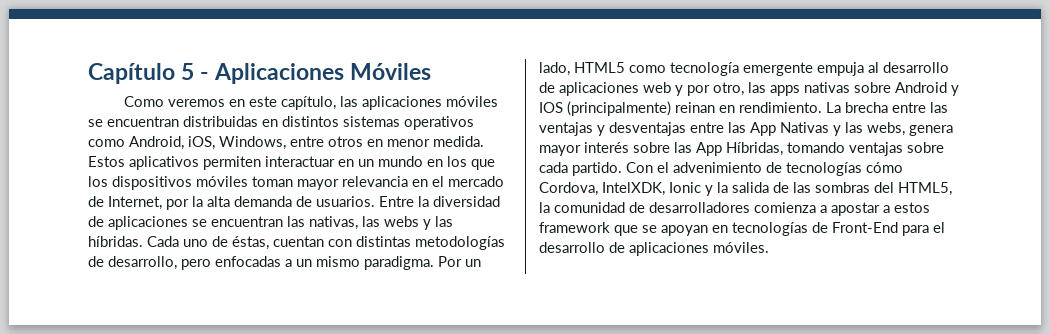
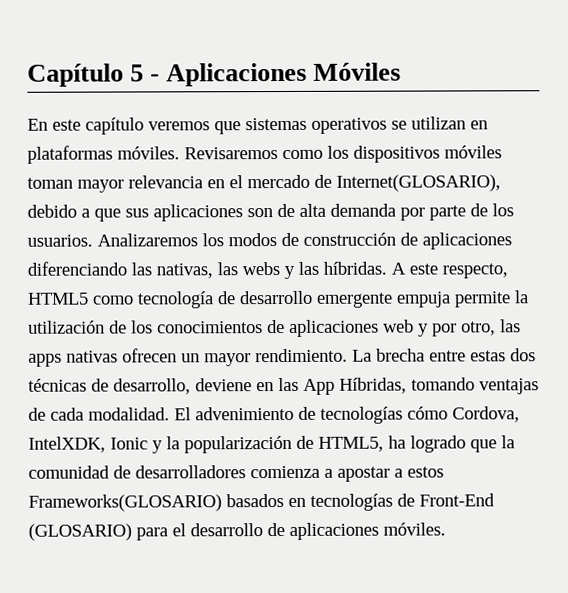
[123,96,498,110] [88,116,474,130] [88,136,484,150] [88,156,495,170] Como veremos en este capítulo, las aplicaciones móviles se encuentran distribuidas en distintos sistemas operativos como Android, iOS, Windows, entre otros en menor medida. Estos aplicativos permiten interactuar en un mundo en los que -> [27,116,488,135] [27,145,323,164] En este capítulo veremos que sistemas operativos se utilizan en plataformas móviles. Revisaremos como
[108,196,500,210] [88,216,283,230] Internet, por la alta demanda de usuarios. Entre la diversidad de aplicaciones se encuentran -> [336,174,501,192] [27,203,514,222] [27,232,512,250] [27,261,127,276] Internet(GLOSARIO), debido a que sus aplicaciones son de alta demanda por parte de los usuarios. Analizaremos los modos de construcción de aplicaciones diferenciando
[147,236,505,250] [88,256,481,270] [539,62,949,76] Cada uno de éstas, cuentan con distintas metodologías de desarrollo, pero enfocadas a un mismo paradigma. Por un lado, HTML5 como tecnología emergente empuja al desarrollo -> [391,262,508,279] [27,290,529,309] [28,320,263,334] A este respecto, HTML5 como tecnología de desarrollo emergente empuja permite la utilización de los conocimientos
[854,82,959,96] [539,101,948,116] [539,122,953,136] [539,142,670,156] sobre Android y IOS (principalmente) reinan en rendimiento. La brecha entre las ventajas y desventajas entre las App Nativas y las webs, genera mayor interés sobre -> [122,348,536,367] [28,378,274,395] ofrecen un mayor rendimiento. La brecha entre estas dos técnicas de desarrollo, deviene en
[907,142,944,153] [539,162,669,176] sobre cada partido. Con el -> [28,407,191,421] de cada modalidad. El
[732,182,952,196] salida de las sombras del HTML5, -> [184,435,497,454] popularización de HTML5, ha logrado que
[539,222,708,236] framework que se apoyan -> [28,494,284,512] Frameworks(GLOSARIO) basados
(898, 227) none -> [28,523,132,541] (GLOSARIO)

